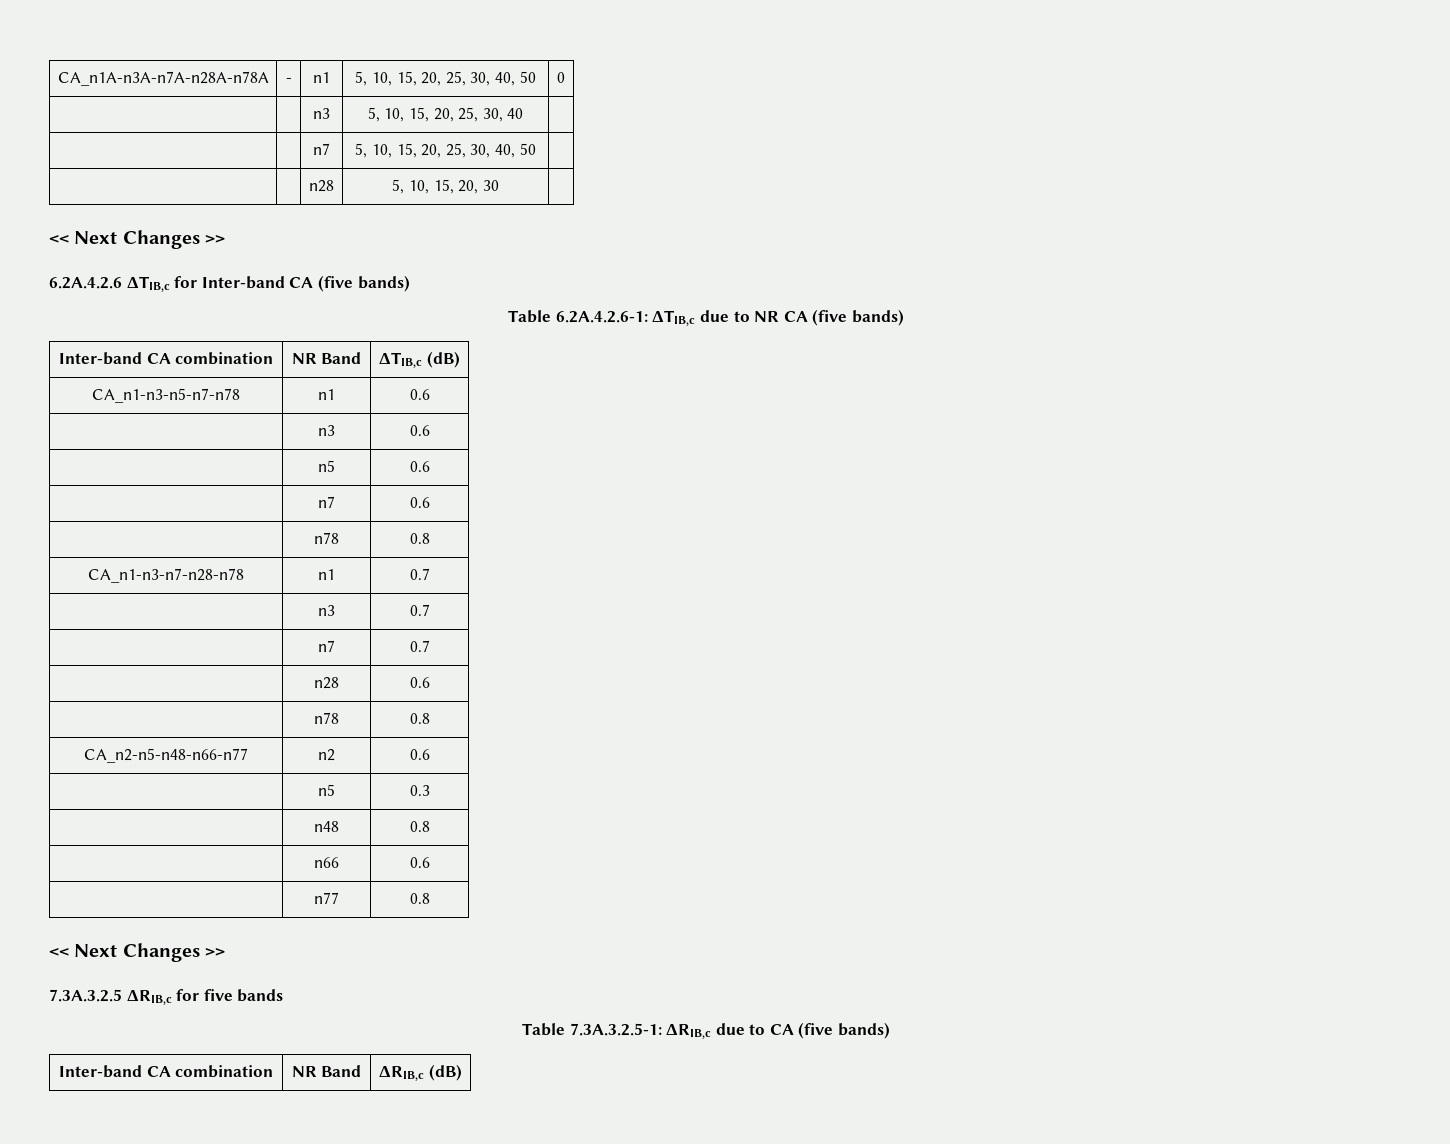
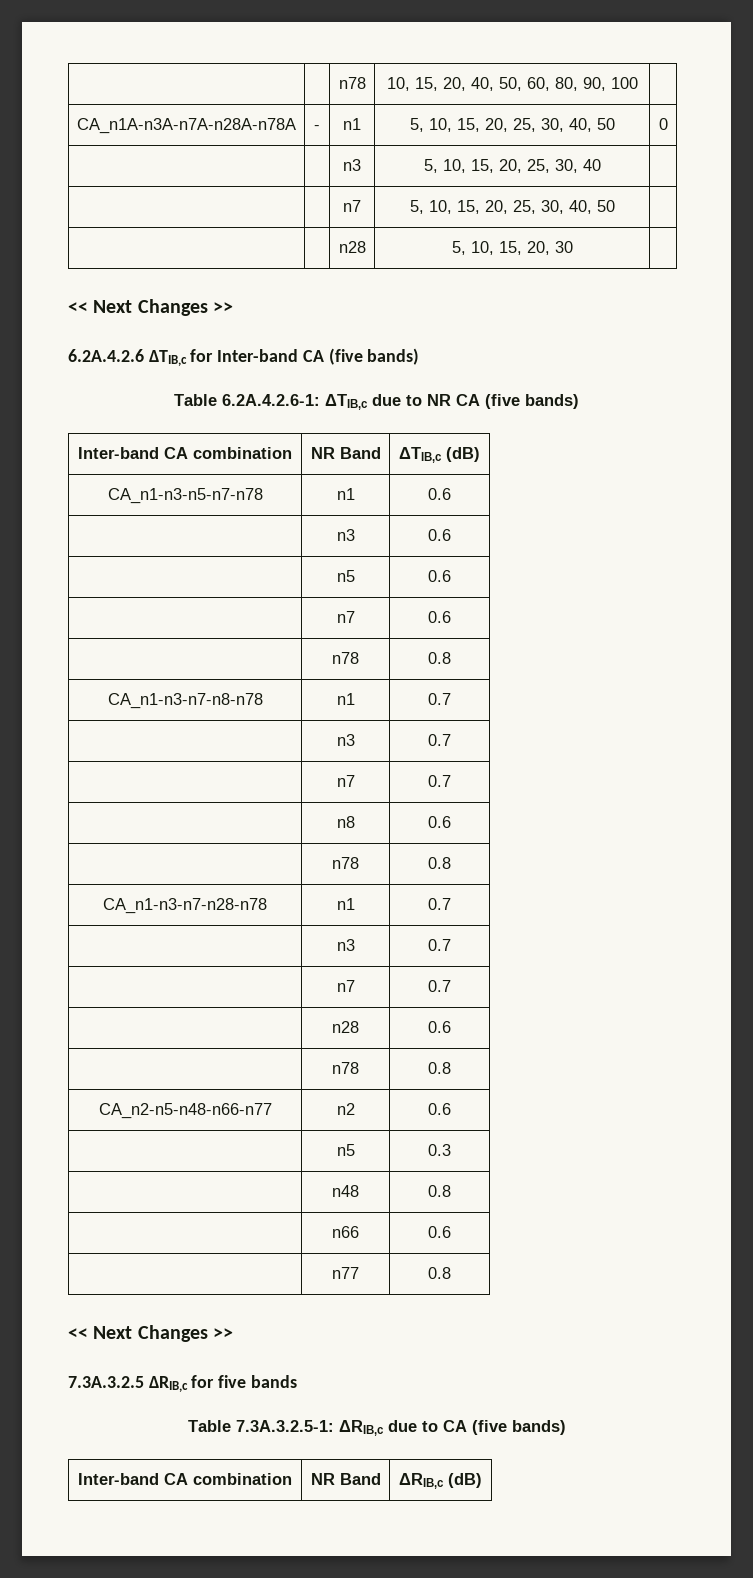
(57, 78) none -> [338,77,366,89] [386,77,638,91] | | n78 | 10, 15, 20, 40, 50, 60, 80, 90, 100 | //
(430, 538) none -> [107,693,263,709] [336,693,355,705] [428,693,451,705] [336,734,355,746] [428,734,451,746] [336,775,355,787] [428,775,451,787] [336,816,355,828] [428,816,451,828] [332,857,359,869] [428,857,451,869] // CA_n1-n3-n7-n8-n78 | n1 | 0.7 // | n3 | 0.7 // | n7 | 0.7 // | n8 | 0.6 // | n78 | 0.8

